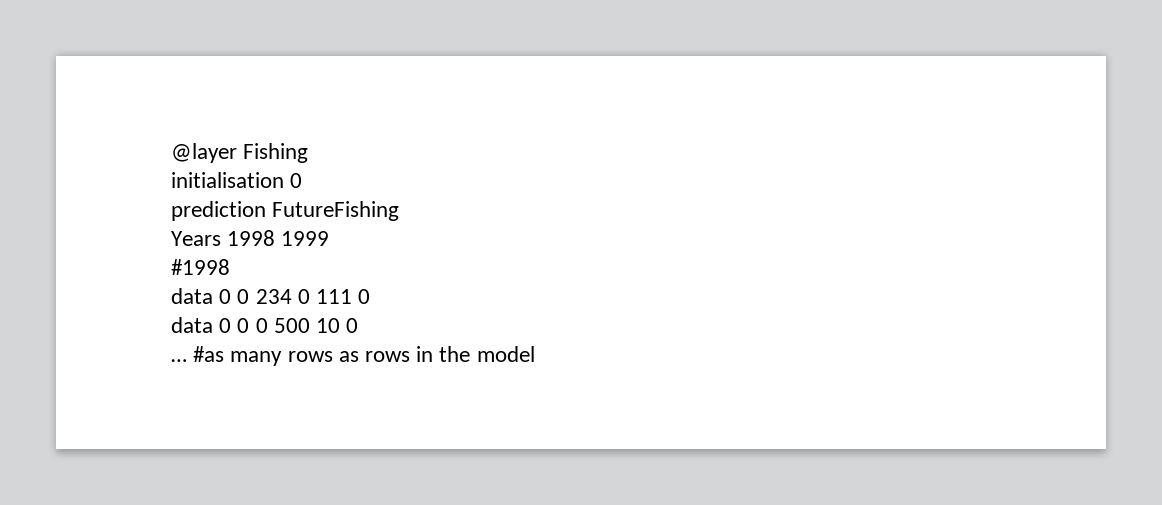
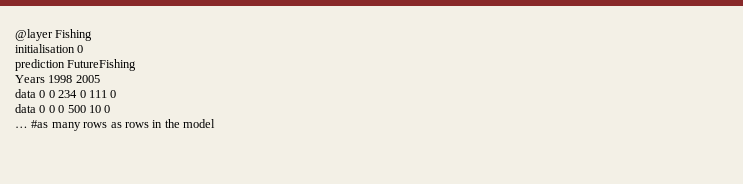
[281,231,330,246] [171,259,230,275] 1999 // #1998 -> [75,75,100,83] 2005

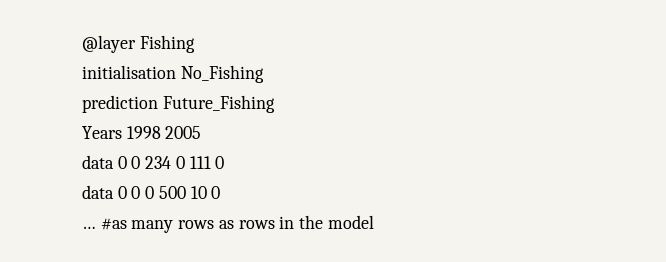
[77,45,84,53] 0 -> [180,65,264,83] No_Fishing
[67,59,137,71] FutureFishing -> [162,95,275,113] Future_Fishing

